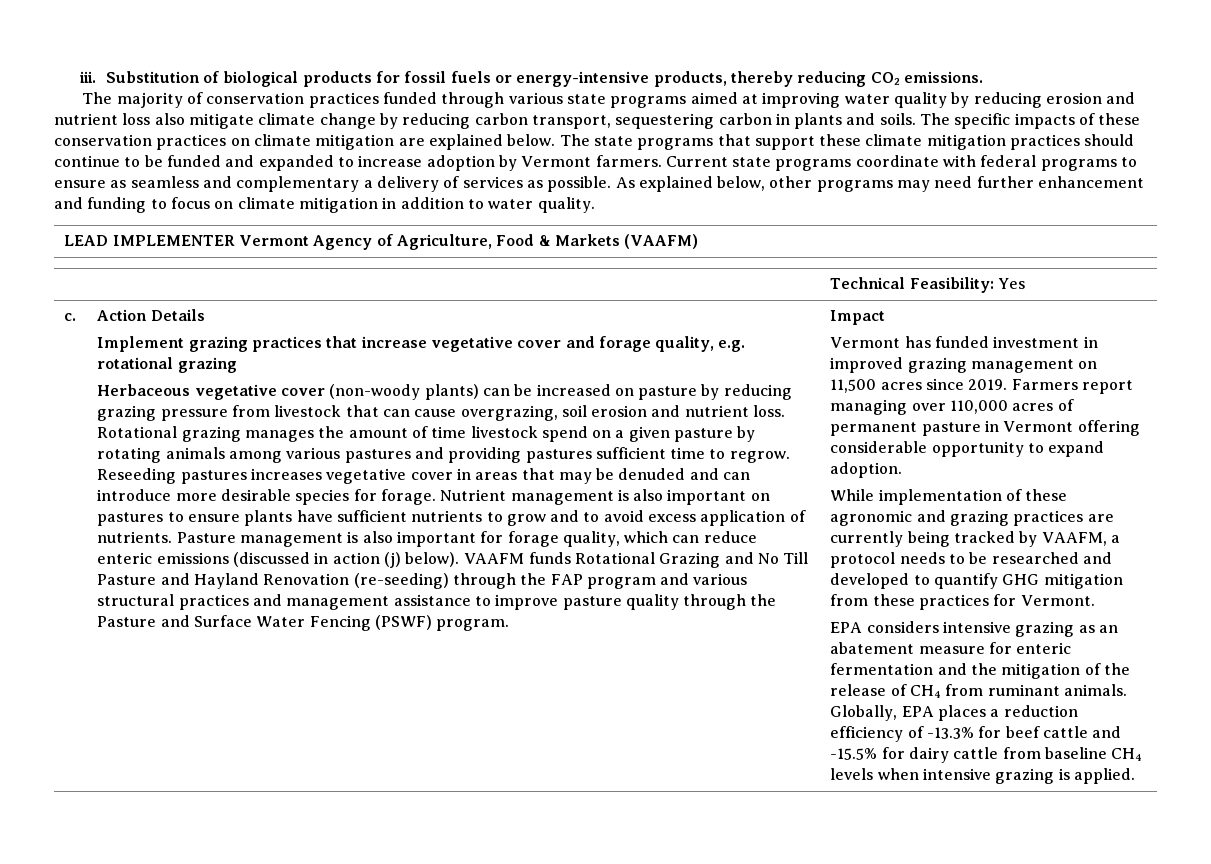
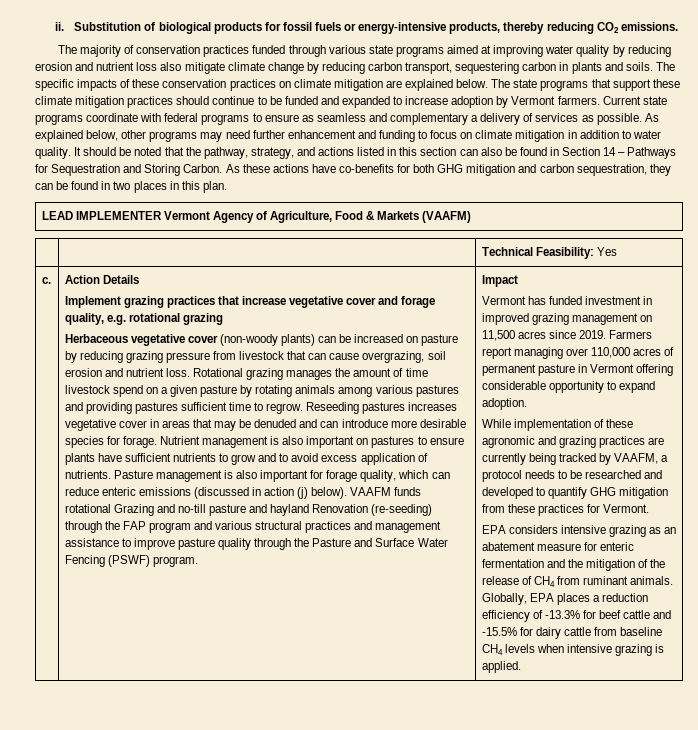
[78,71,96,83] iii. -> [54,22,64,31] ii.
(595, 205) none -> [74,147,677,159] [35,164,671,176] [35,181,227,193] It should be noted that the pathway, strategy, and actions listed in this section can also be found in Section 14 – Pathways for Sequestration and Storing Carbon. As these actions have co-benefits for both GHG mitigation and carbon sequestration, they can be found in two places in this plan.
[575,552,656,564] Rotational -> [64,504,111,513] rotational
[758,552,809,564] [97,573,259,589] No Till Pasture and Hayland -> [177,504,310,516] no-till pasture and hayland

